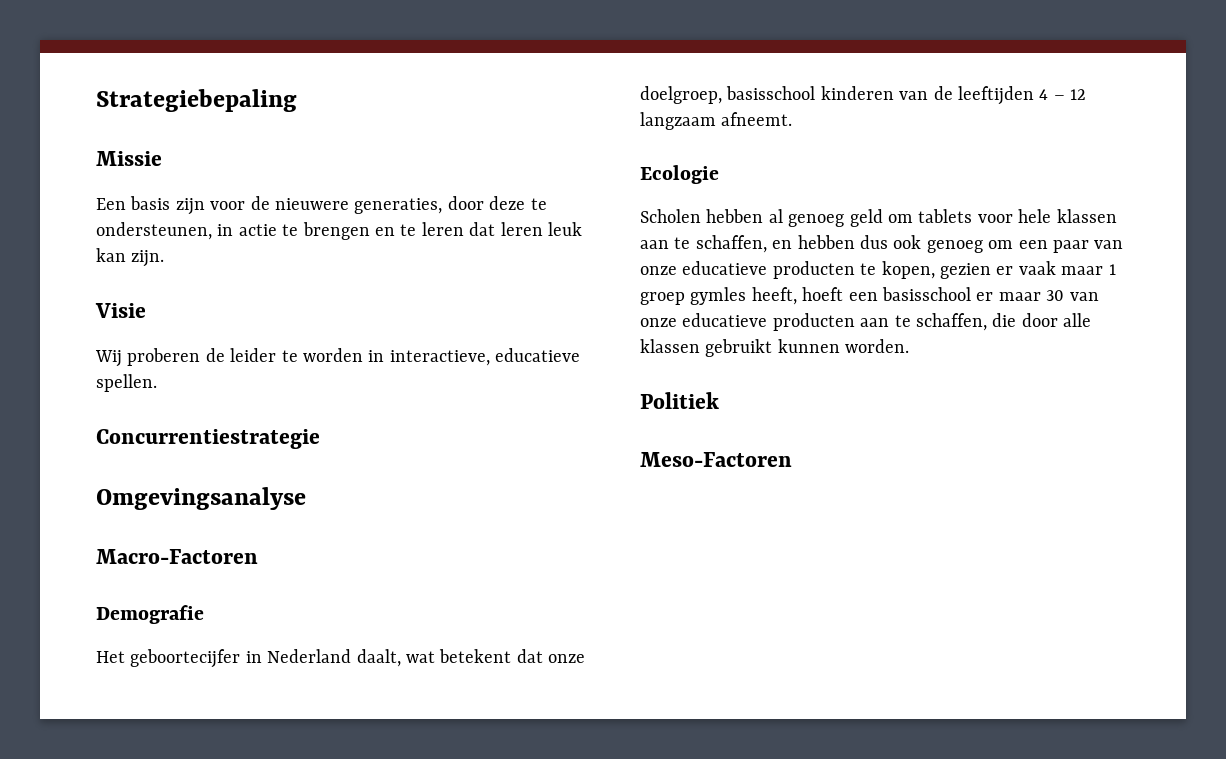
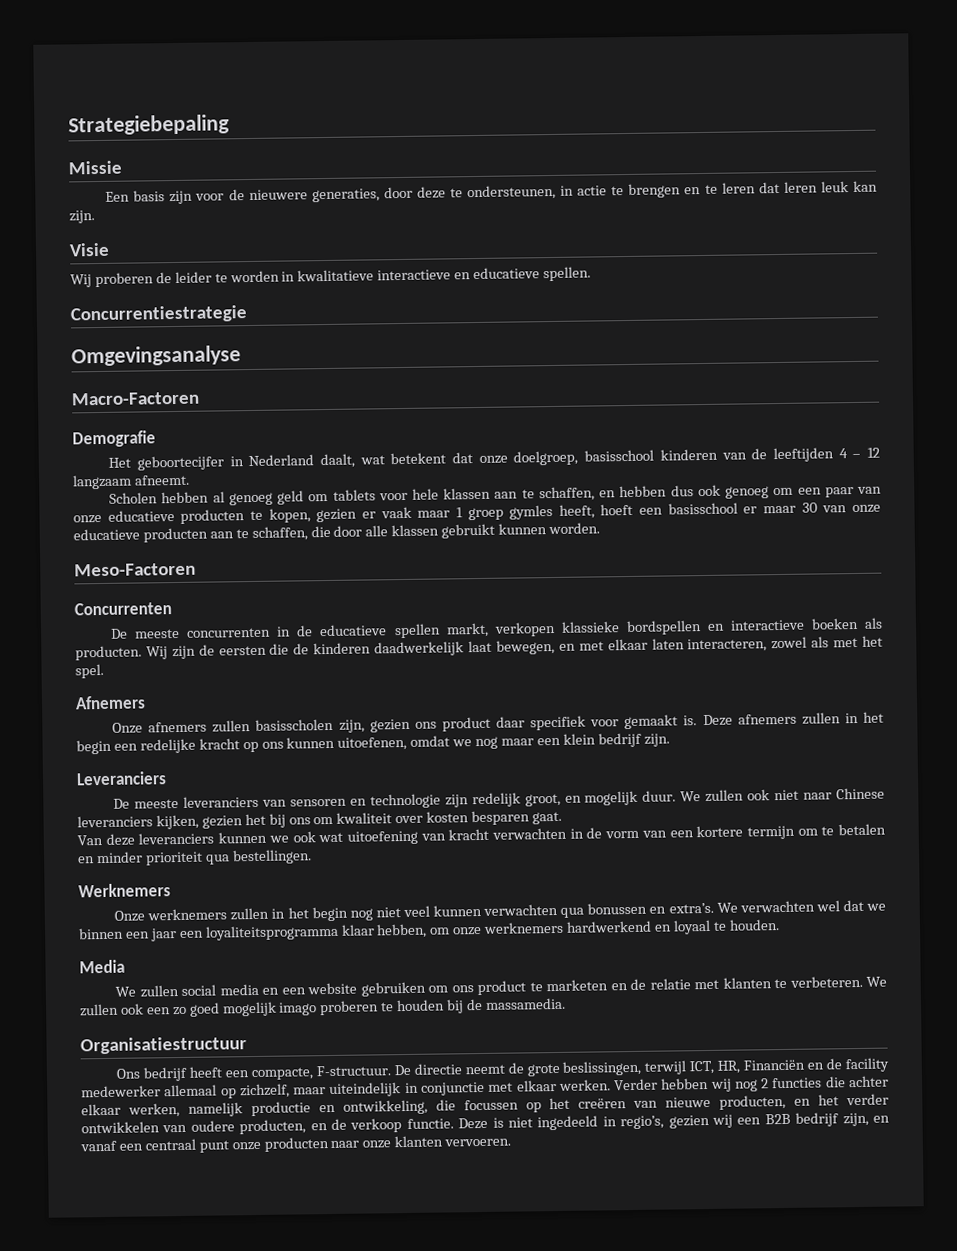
[389,350,490,366] interactieve, -> [297,269,472,282] kwalitatieve interactieve en
[640,165,719,184] // Ecologie -> (190, 480) none
[640,392,719,409] [640,452,792,467] Politiek // Meso-Factoren -> [74,562,196,577] [74,602,172,616] [111,617,883,639] [75,635,884,661] [75,663,104,679] [75,695,146,710] [112,711,885,734] [76,732,670,755] [76,771,167,786] [113,787,885,809] [77,810,563,830] [77,823,887,846] [78,849,312,866] [78,883,171,898] [114,899,887,922] [78,919,780,942] [79,959,125,974] [115,975,888,998] [79,997,566,1017] [80,1036,247,1055] [116,1057,890,1082] [81,1075,890,1099] [81,1093,889,1118] [81,1112,890,1135] [80,1135,512,1153] Meso-Factoren // Concurrenten // De meeste concurrenten in de educatieve spellen markt, verkopen klassieke bordspellen en interactieve boeken als producten. Wij zijn de eersten die de kinderen daadwerkelijk laat bewegen, en met elkaar laten interacteren, zowel als met het spel. // Afnemers // Onze afnemers zullen basisscholen zijn, gezien ons product daar specifiek voor gemaakt is. Deze afnemers zullen in het begin een redelijke kracht op ons kunnen uitoefenen, omdat we nog maar een klein bedrijf zijn. // Leveranciers // De meeste leveranciers van sensoren en technologie zijn redelijk groot, en mogelijk duur. We zullen ook niet naar Chinese leveranciers kijken, gezien het bij ons om kwaliteit over kosten besparen gaat. // Van deze leveranciers kunnen we ook wat uitoefening van kracht verwachten in de vorm van een kortere termijn om te betalen en minder prioriteit qua bestellingen. // Werknemers // Onze werknemers zullen in het begin nog niet veel kunnen verwachten qua bonussen en extra’s. We verwachten wel dat we binnen een jaar een loyaliteitsprogramma klaar hebben, om onze werknemers hardwerkend en loyaal te houden. // Media // We zullen social media en een website gebruiken om ons product te marketen en de relatie met klanten te verbeteren. We zullen ook een zo goed mogelijk imago proberen te houden bij de massamedia. // Organisatiestructuur // Ons bedrijf heeft een compacte, F-structuur. De directie neemt de grote beslissingen, terwijl ICT, HR, Financiën en de facility medewerker allemaal op zichzelf, maar uiteindelijk in conjunctie met elkaar werken. Verder hebben wij nog 2 functies die achter elkaar werken, namelijk productie en ontwikkeling, die focussen op het creëren van nieuwe producten, en het verder ontwikkelen van oudere producten, en de verkoop functie. Deze is niet ingedeeld in regio’s, gezien wij een B2B bedrijf zijn, en vanaf een centraal punt onze producten naar onze klanten vervoeren.

